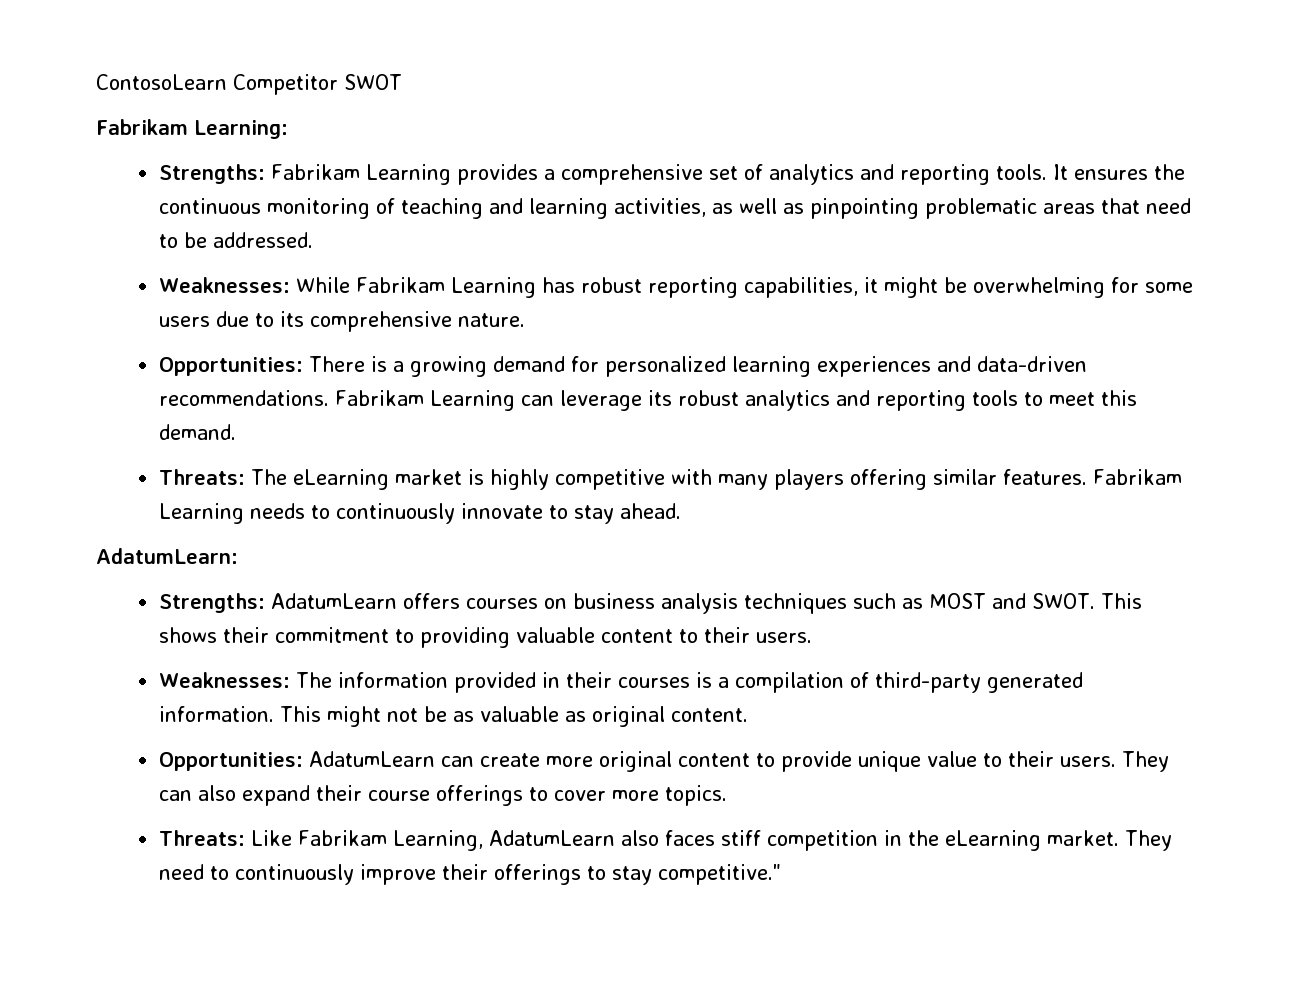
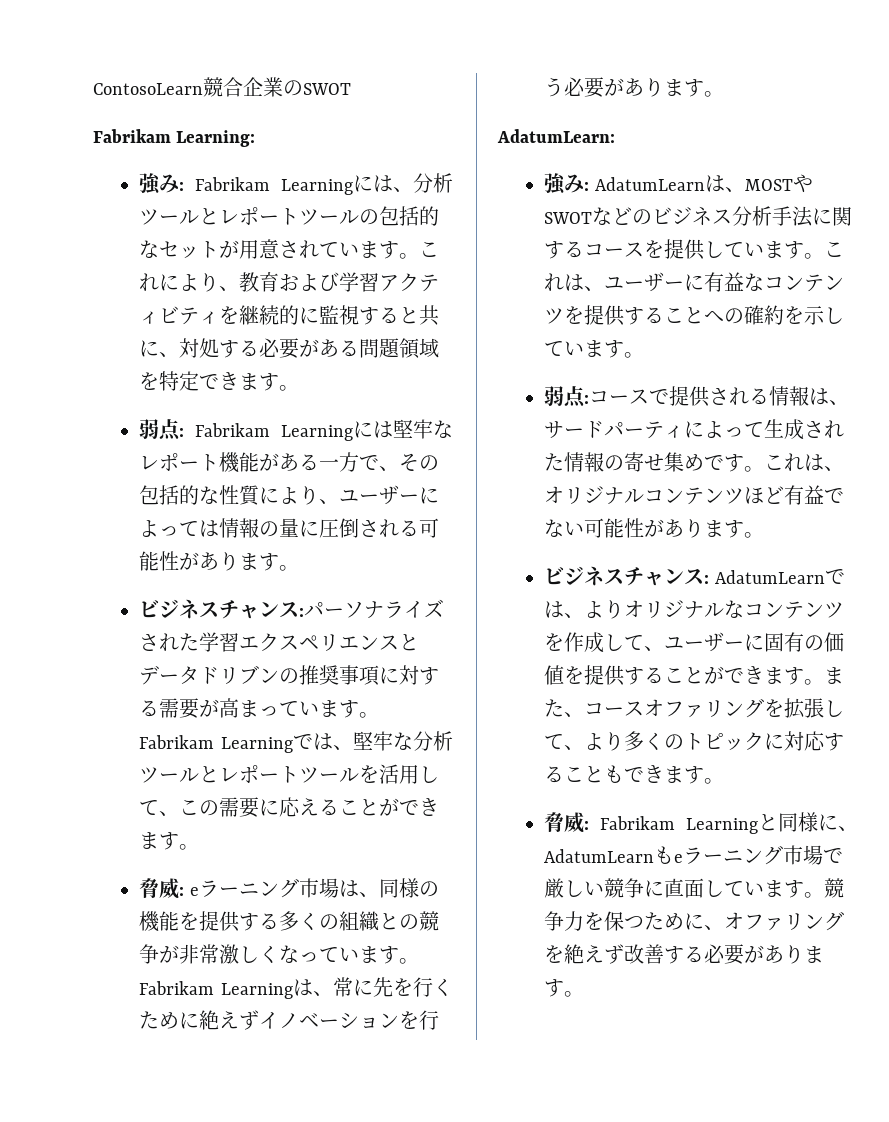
[233,74,338,95] Competitor -> [203,77,303,97] 競合企業の
[158,164,1185,185] [158,198,1191,219] [158,232,313,248] [158,277,1193,298] [158,311,525,332] [158,356,1087,377] [158,390,1137,411] [158,424,236,440] [158,469,1182,490] [158,503,681,524] [96,548,238,564] [158,593,1142,614] [158,627,812,648] [158,672,1083,693] [158,706,748,727] [158,751,1169,772] [158,785,727,806] [158,830,1172,851] [158,864,781,885] Strengths: Fabrikam Learning provides a comprehensive set of analytics and reporting tools. It ensures the continuous monitoring of teaching and learning activities, as well as pinpointing problematic areas that need to be addressed. // Weaknesses: While Fabrikam Learning has robust reporting capabilities, it might be overwhelming for some users due to its comprehensive nature. // Opportunities: There is a growing demand for personalized learning experiences and data-driven recommendations. Fabrikam Learning can leverage its robust analytics and reporting tools to meet this demand. // Threats: The eLearning market is highly competitive with many players offering similar features. Fabrikam Learning needs to continuously innovate to stay ahead. // AdatumLearn: // Strengths: AdatumLearn offers courses on business analysis techniques such as MOST and SWOT. This shows their commitment to providing valuable content to their users. // Weaknesses: The information provided in their courses is a compilation of third-party generated information. This might not be as valuable as original content. // Opportunities: AdatumLearn can create more original content to provide unique value to their users. They can also expand their course offerings to cover more topics. // Threats: Like Fabrikam Learning, AdatumLearn also faces stiff competition in the eLearning market. They need to continuously improve their offerings to stay competitive." -> [139,173,453,195] [139,206,440,226] [139,239,440,259] [139,272,440,292] [139,305,440,326] [139,338,440,359] [139,371,300,391] [139,419,453,441] [139,452,440,473] [139,485,440,506] [139,518,440,538] [139,551,300,571] [139,599,445,619] [139,632,420,652] [139,665,440,686] [139,698,380,719] [139,731,453,753] [139,764,440,784] [139,797,440,818] [139,832,200,850] [139,878,439,899] [139,911,440,932] [139,944,420,964] [139,977,453,999] [139,1010,440,1030] [544,77,725,98] [497,129,615,143] [544,173,813,195] [544,206,853,227] [544,239,845,260] [544,272,845,292] [544,305,845,326] [544,340,645,358] [544,386,850,408] [544,419,845,440] [544,452,845,472] [544,485,845,505] [544,518,765,538] [544,566,845,586] [544,600,845,619] [544,632,845,653] [544,665,845,686] [544,698,845,719] [544,731,845,751] [544,765,725,784] [544,812,858,834] [544,845,844,865] [544,878,845,898] [544,911,845,931] [544,944,825,965] [544,979,585,997] 強み: Fabrikam Learningには、分析ツールとレポートツールの包括的なセットが用意されています。これにより、教育および学習アクティビティを継続的に監視すると共に、対処する必要がある問題領域を特定できます。 // 弱点: Fabrikam Learningには堅牢なレポート機能がある一方で、その包括的な性質により、ユーザーによっては情報の量に圧倒される可能性があります。 // ビジネスチャンス:パーソナライズされた学習エクスペリエンスとデータドリブンの推奨事項に対する需要が高まっています。Fabrikam Learningでは、堅牢な分析ツールとレポートツールを活用して、この需要に応えることができます。 // 脅威: eラーニング市場は、同様の機能を提供する多くの組織との競争が非常激しくなっています。Fabrikam Learningは、常に先を行くために絶えずイノベーションを行う必要があります。 // AdatumLearn: // 強み: AdatumLearnは、MOSTやSWOTなどのビジネス分析手法に関するコースを提供しています。これは、ユーザーに有益なコンテンツを提供することへの確約を示しています。 // 弱点:コースで提供される情報は、サードパーティによって生成された情報の寄せ集めです。これは、オリジナルコンテンツほど有益でない可能性があります。 // ビジネスチャンス: AdatumLearnでは、よりオリジナルなコンテンツを作成して、ユーザーに固有の価値を提供することができます。また、コースオファリングを拡張して、より多くのトピックに対応することもできます。 // 脅威: Fabrikam Learningと同様に、AdatumLearnもeラーニング市場で厳しい競争に直面しています。競争力を保つために、オファリングを絶えず改善する必要があります。

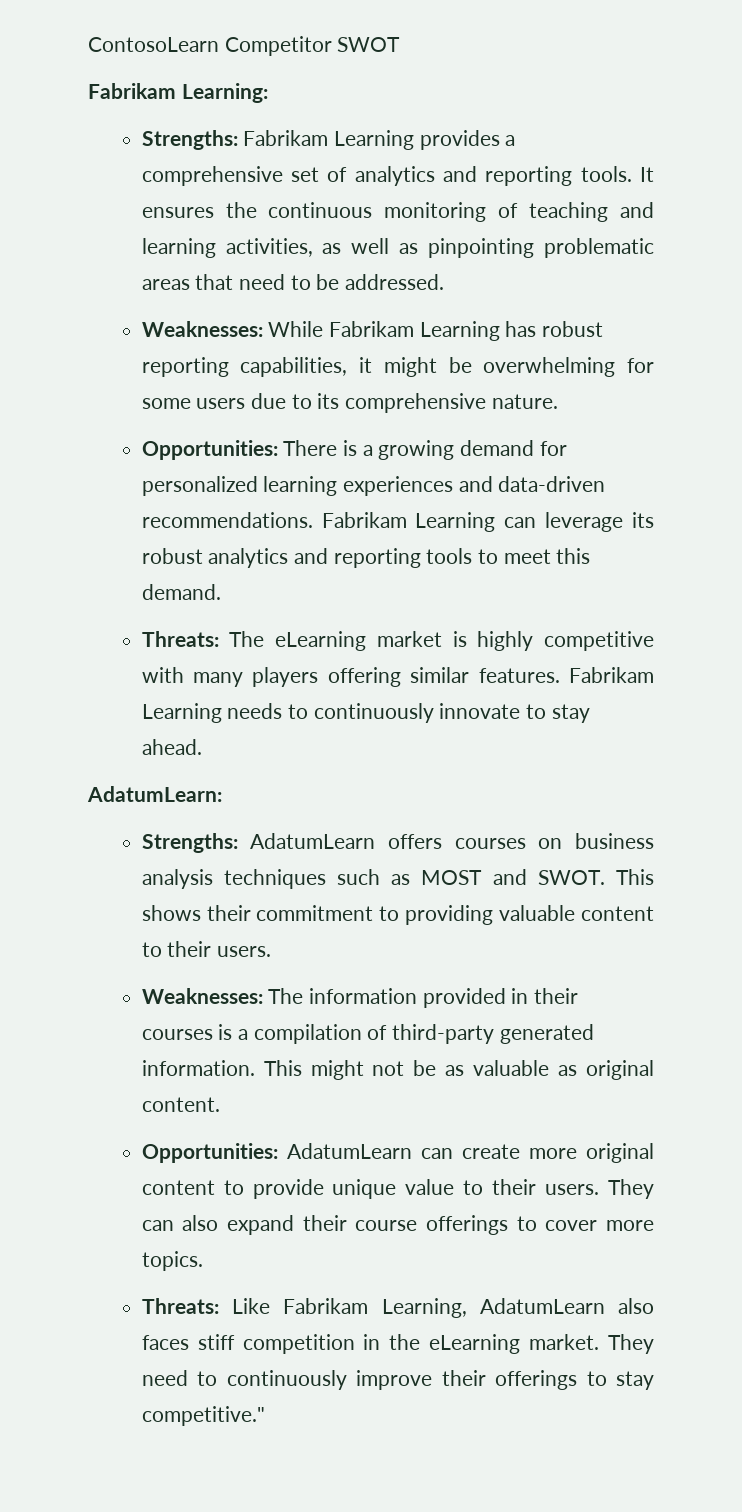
[203,77,303,97] 競合企業の -> [224,36,332,56] Competitor
[139,173,453,195] [139,206,440,226] [139,239,440,259] [139,272,440,292] [139,305,440,326] [139,338,440,359] [139,371,300,391] [139,419,453,441] [139,452,440,473] [139,485,440,506] [139,518,440,538] [139,551,300,571] [139,599,445,619] [139,632,420,652] [139,665,440,686] [139,698,380,719] [139,731,453,753] [139,764,440,784] [139,797,440,818] [139,832,200,850] [139,878,439,899] [139,911,440,932] [139,944,420,964] [139,977,453,999] [139,1010,440,1030] [544,77,725,98] [497,129,615,143] [544,173,813,195] [544,206,853,227] [544,239,845,260] [544,272,845,292] [544,305,845,326] [544,340,645,358] [544,386,850,408] [544,419,845,440] [544,452,845,472] [544,485,845,505] [544,518,765,538] [544,566,845,586] [544,600,845,619] [544,632,845,653] [544,665,845,686] [544,698,845,719] [544,731,845,751] [544,765,725,784] [544,812,858,834] [544,845,844,865] [544,878,845,898] [544,911,845,931] [544,944,825,965] [544,979,585,997] 強み: Fabrikam Learningには、分析ツールとレポートツールの包括的なセットが用意されています。これにより、教育および学習アクティビティを継続的に監視すると共に、対処する必要がある問題領域を特定できます。 // 弱点: Fabrikam Learningには堅牢なレポート機能がある一方で、その包括的な性質により、ユーザーによっては情報の量に圧倒される可能性があります。 // ビジネスチャンス:パーソナライズされた学習エクスペリエンスとデータドリブンの推奨事項に対する需要が高まっています。Fabrikam Learningでは、堅牢な分析ツールとレポートツールを活用して、この需要に応えることができます。 // 脅威: eラーニング市場は、同様の機能を提供する多くの組織との競争が非常激しくなっています。Fabrikam Learningは、常に先を行くために絶えずイノベーションを行う必要があります。 // AdatumLearn: // 強み: AdatumLearnは、MOSTやSWOTなどのビジネス分析手法に関するコースを提供しています。これは、ユーザーに有益なコンテンツを提供することへの確約を示しています。 // 弱点:コースで提供される情報は、サードパーティによって生成された情報の寄せ集めです。これは、オリジナルコンテンツほど有益でない可能性があります。 // ビジネスチャンス: AdatumLearnでは、よりオリジナルなコンテンツを作成して、ユーザーに固有の価値を提供することができます。また、コースオファリングを拡張して、より多くのトピックに対応することもできます。 // 脅威: Fabrikam Learningと同様に、AdatumLearnもeラーニング市場で厳しい競争に直面しています。競争力を保つために、オファリングを絶えず改善する必要があります。 -> [141,130,516,150] [141,166,654,186] [141,202,654,222] [141,238,654,258] [141,274,445,290] [141,321,604,341] [141,357,655,377] [141,393,558,413] [141,440,567,460] [141,476,606,496] [141,512,655,532] [141,548,591,568] [141,584,221,600] [141,631,655,651] [141,667,654,687] [141,703,590,723] [141,739,202,755] [87,786,222,802] [141,833,655,853] [141,869,654,889] [141,905,654,925] [141,941,272,957] [141,988,579,1008] [141,1024,594,1044] [141,1060,655,1080] [141,1097,220,1112] [141,1143,654,1163] [141,1179,654,1199] [141,1215,654,1235] [141,1251,203,1271] [141,1298,655,1318] [141,1334,655,1354] [141,1370,655,1390] [141,1406,265,1426] Strengths: Fabrikam Learning provides a comprehensive set of analytics and reporting tools. It ensures the continuous monitoring of teaching and learning activities, as well as pinpointing problematic areas that need to be addressed. // Weaknesses: While Fabrikam Learning has robust reporting capabilities, it might be overwhelming for some users due to its comprehensive nature. // Opportunities: There is a growing demand for personalized learning experiences and data-driven recommendations. Fabrikam Learning can leverage its robust analytics and reporting tools to meet this demand. // Threats: The eLearning market is highly competitive with many players offering similar features. Fabrikam Learning needs to continuously innovate to stay ahead. // AdatumLearn: // Strengths: AdatumLearn offers courses on business analysis techniques such as MOST and SWOT. This shows their commitment to providing valuable content to their users. // Weaknesses: The information provided in their courses is a compilation of third-party generated information. This might not be as valuable as original content. // Opportunities: AdatumLearn can create more original content to provide unique value to their users. They can also expand their course offerings to cover more topics. // Threats: Like Fabrikam Learning, AdatumLearn also faces stiff competition in the eLearning market. They need to continuously improve their offerings to stay competitive."

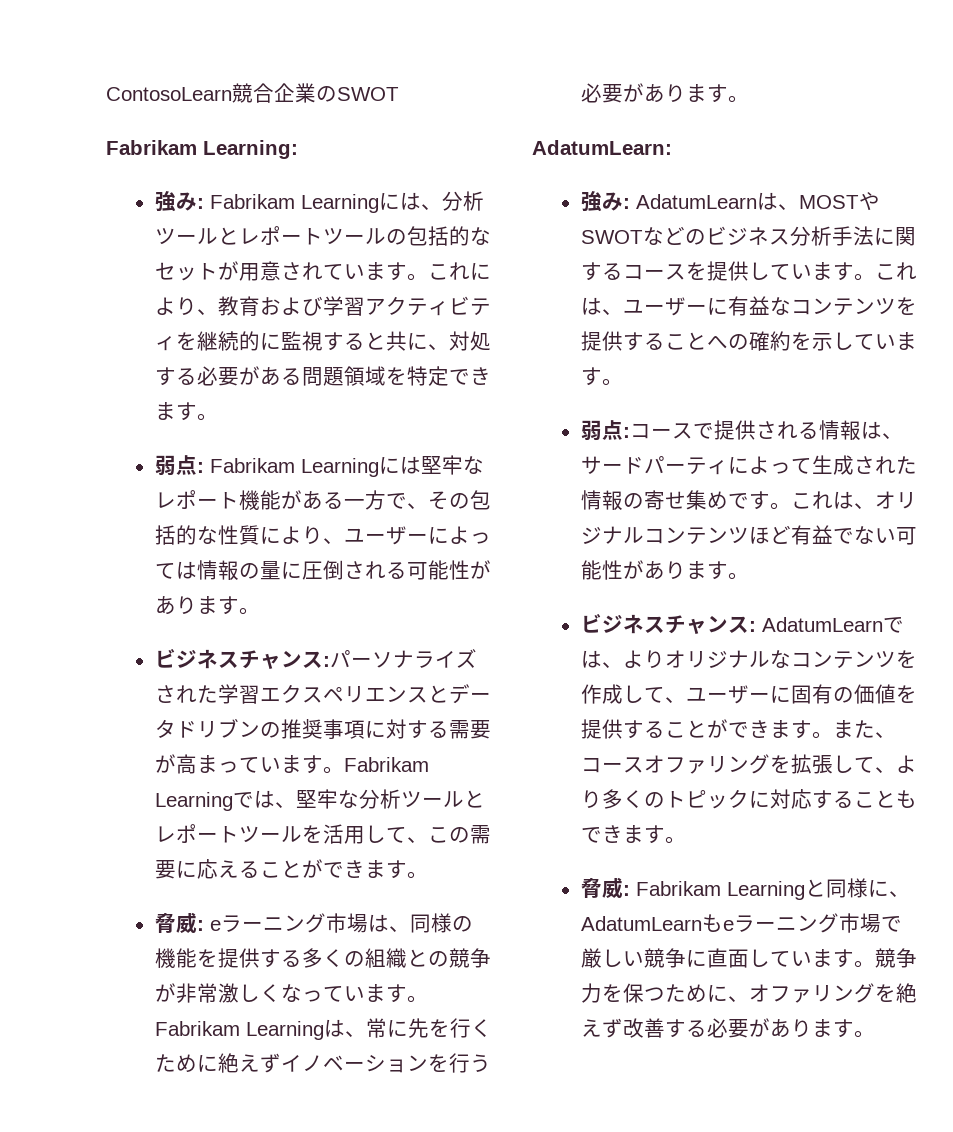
[224,36,332,56] Competitor -> [232,83,337,103] 競合企業の
[141,130,516,150] [141,166,654,186] [141,202,654,222] [141,238,654,258] [141,274,445,290] [141,321,604,341] [141,357,655,377] [141,393,558,413] [141,440,567,460] [141,476,606,496] [141,512,655,532] [141,548,591,568] [141,584,221,600] [141,631,655,651] [141,667,654,687] [141,703,590,723] [141,739,202,755] [87,786,222,802] [141,833,655,853] [141,869,654,889] [141,905,654,925] [141,941,272,957] [141,988,579,1008] [141,1024,594,1044] [141,1060,655,1080] [141,1097,220,1112] [141,1143,654,1163] [141,1179,654,1199] [141,1215,654,1235] [141,1251,203,1271] [141,1298,655,1318] [141,1334,655,1354] [141,1370,655,1390] [141,1406,265,1426] Strengths: Fabrikam Learning provides a comprehensive set of analytics and reporting tools. It ensures the continuous monitoring of teaching and learning activities, as well as pinpointing problematic areas that need to be addressed. // Weaknesses: While Fabrikam Learning has robust reporting capabilities, it might be overwhelming for some users due to its comprehensive nature. // Opportunities: There is a growing demand for personalized learning experiences and data-driven recommendations. Fabrikam Learning can leverage its robust analytics and reporting tools to meet this demand. // Threats: The eLearning market is highly competitive with many players offering similar features. Fabrikam Learning needs to continuously innovate to stay ahead. // AdatumLearn: // Strengths: AdatumLearn offers courses on business analysis techniques such as MOST and SWOT. This shows their commitment to providing valuable content to their users. // Weaknesses: The information provided in their courses is a compilation of third-party generated information. This might not be as valuable as original content. // Opportunities: AdatumLearn can create more original content to provide unique value to their users. They can also expand their course offerings to cover more topics. // Threats: Like Fabrikam Learning, AdatumLearn also faces stiff competition in the eLearning market. They need to continuously improve their offerings to stay competitive." -> [154,191,484,213] [154,226,491,246] [154,261,491,281] [154,296,491,316] [154,331,491,351] [154,366,491,386] [154,402,218,421] [154,455,484,477] [154,490,491,510] [154,525,491,545] [154,560,491,581] [154,596,260,615] [154,649,477,669] [154,684,491,704] [154,718,491,739] [154,754,429,774] [154,789,485,811] [154,824,491,844] [154,859,428,879] [154,912,473,933] [154,948,491,968] [154,983,428,1003] [154,1018,492,1040] [154,1053,491,1073] [580,83,749,103] [532,140,672,155] [580,191,880,212] [580,226,916,246] [580,261,917,281] [580,296,917,316] [580,331,917,351] [580,367,623,386] [580,420,903,441] [580,455,917,475] [580,490,917,511] [580,525,917,545] [580,560,749,580] [580,614,904,634] [580,650,917,669] [580,684,917,704] [580,719,896,739] [580,754,917,774] [580,789,917,809] [580,825,686,844] [580,877,910,900] [580,913,902,933] [580,948,917,968] [580,983,917,1003] [580,1018,875,1038] 強み: Fabrikam Learningには、分析ツールとレポートツールの包括的なセットが用意されています。これにより、教育および学習アクティビティを継続的に監視すると共に、対処する必要がある問題領域を特定できます。 // 弱点: Fabrikam Learningには堅牢なレポート機能がある一方で、その包括的な性質により、ユーザーによっては情報の量に圧倒される可能性があります。 // ビジネスチャンス:パーソナライズされた学習エクスペリエンスとデータドリブンの推奨事項に対する需要が高まっています。Fabrikam Learningでは、堅牢な分析ツールとレポートツールを活用して、この需要に応えることができます。 // 脅威: eラーニング市場は、同様の機能を提供する多くの組織との競争が非常激しくなっています。Fabrikam Learningは、常に先を行くために絶えずイノベーションを行う必要があります。 // AdatumLearn: // 強み: AdatumLearnは、MOSTやSWOTなどのビジネス分析手法に関するコースを提供しています。これは、ユーザーに有益なコンテンツを提供することへの確約を示しています。 // 弱点:コースで提供される情報は、サードパーティによって生成された情報の寄せ集めです。これは、オリジナルコンテンツほど有益でない可能性があります。 // ビジネスチャンス: AdatumLearnでは、よりオリジナルなコンテンツを作成して、ユーザーに固有の価値を提供することができます。また、コースオファリングを拡張して、より多くのトピックに対応することもできます。 // 脅威: Fabrikam Learningと同様に、AdatumLearnもeラーニング市場で厳しい競争に直面しています。競争力を保つために、オファリングを絶えず改善する必要があります。

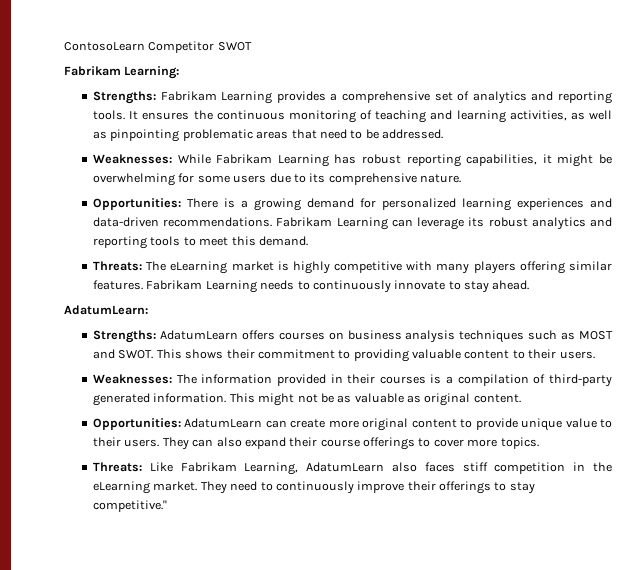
[232,83,337,103] 競合企業の -> [148,41,215,53] Competitor
[154,191,484,213] [154,226,491,246] [154,261,491,281] [154,296,491,316] [154,331,491,351] [154,366,491,386] [154,402,218,421] [154,455,484,477] [154,490,491,510] [154,525,491,545] [154,560,491,581] [154,596,260,615] [154,649,477,669] [154,684,491,704] [154,718,491,739] [154,754,429,774] [154,789,485,811] [154,824,491,844] [154,859,428,879] [154,912,473,933] [154,948,491,968] [154,983,428,1003] [154,1018,492,1040] [154,1053,491,1073] [580,83,749,103] [532,140,672,155] [580,191,880,212] [580,226,916,246] [580,261,917,281] [580,296,917,316] [580,331,917,351] [580,367,623,386] [580,420,903,441] [580,455,917,475] [580,490,917,511] [580,525,917,545] [580,560,749,580] [580,614,904,634] [580,650,917,669] [580,684,917,704] [580,719,896,739] [580,754,917,774] [580,789,917,809] [580,825,686,844] [580,877,910,900] [580,913,902,933] [580,948,917,968] [580,983,917,1003] [580,1018,875,1038] 強み: Fabrikam Learningには、分析ツールとレポートツールの包括的なセットが用意されています。これにより、教育および学習アクティビティを継続的に監視すると共に、対処する必要がある問題領域を特定できます。 // 弱点: Fabrikam Learningには堅牢なレポート機能がある一方で、その包括的な性質により、ユーザーによっては情報の量に圧倒される可能性があります。 // ビジネスチャンス:パーソナライズされた学習エクスペリエンスとデータドリブンの推奨事項に対する需要が高まっています。Fabrikam Learningでは、堅牢な分析ツールとレポートツールを活用して、この需要に応えることができます。 // 脅威: eラーニング市場は、同様の機能を提供する多くの組織との競争が非常激しくなっています。Fabrikam Learningは、常に先を行くために絶えずイノベーションを行う必要があります。 // AdatumLearn: // 強み: AdatumLearnは、MOSTやSWOTなどのビジネス分析手法に関するコースを提供しています。これは、ユーザーに有益なコンテンツを提供することへの確約を示しています。 // 弱点:コースで提供される情報は、サードパーティによって生成された情報の寄せ集めです。これは、オリジナルコンテンツほど有益でない可能性があります。 // ビジネスチャンス: AdatumLearnでは、よりオリジナルなコンテンツを作成して、ユーザーに固有の価値を提供することができます。また、コースオファリングを拡張して、より多くのトピックに対応することもできます。 // 脅威: Fabrikam Learningと同様に、AdatumLearnもeラーニング市場で厳しい競争に直面しています。競争力を保つために、オファリングを絶えず改善する必要があります。 -> [93,91,612,104] [93,110,613,123] [93,129,444,142] [93,154,612,167] [93,173,462,186] [93,198,612,211] [93,217,612,230] [93,236,308,249] [93,261,612,274] [93,280,530,293] [64,305,148,315] [93,330,613,343] [93,349,595,362] [93,374,613,387] [93,393,521,406] [93,418,612,431] [93,437,539,450] [93,462,612,475] [93,481,535,494] [93,500,168,512] Strengths: Fabrikam Learning provides a comprehensive set of analytics and reporting tools. It ensures the continuous monitoring of teaching and learning activities, as well as pinpointing problematic areas that need to be addressed. // Weaknesses: While Fabrikam Learning has robust reporting capabilities, it might be overwhelming for some users due to its comprehensive nature. // Opportunities: There is a growing demand for personalized learning experiences and data-driven recommendations. Fabrikam Learning can leverage its robust analytics and reporting tools to meet this demand. // Threats: The eLearning market is highly competitive with many players offering similar features. Fabrikam Learning needs to continuously innovate to stay ahead. // AdatumLearn: // Strengths: AdatumLearn offers courses on business analysis techniques such as MOST and SWOT. This shows their commitment to providing valuable content to their users. // Weaknesses: The information provided in their courses is a compilation of third-party generated information. This might not be as valuable as original content. // Opportunities: AdatumLearn can create more original content to provide unique value to their users. They can also expand their course offerings to cover more topics. // Threats: Like Fabrikam Learning, AdatumLearn also faces stiff competition in the eLearning market. They need to continuously improve their offerings to stay competitive."

